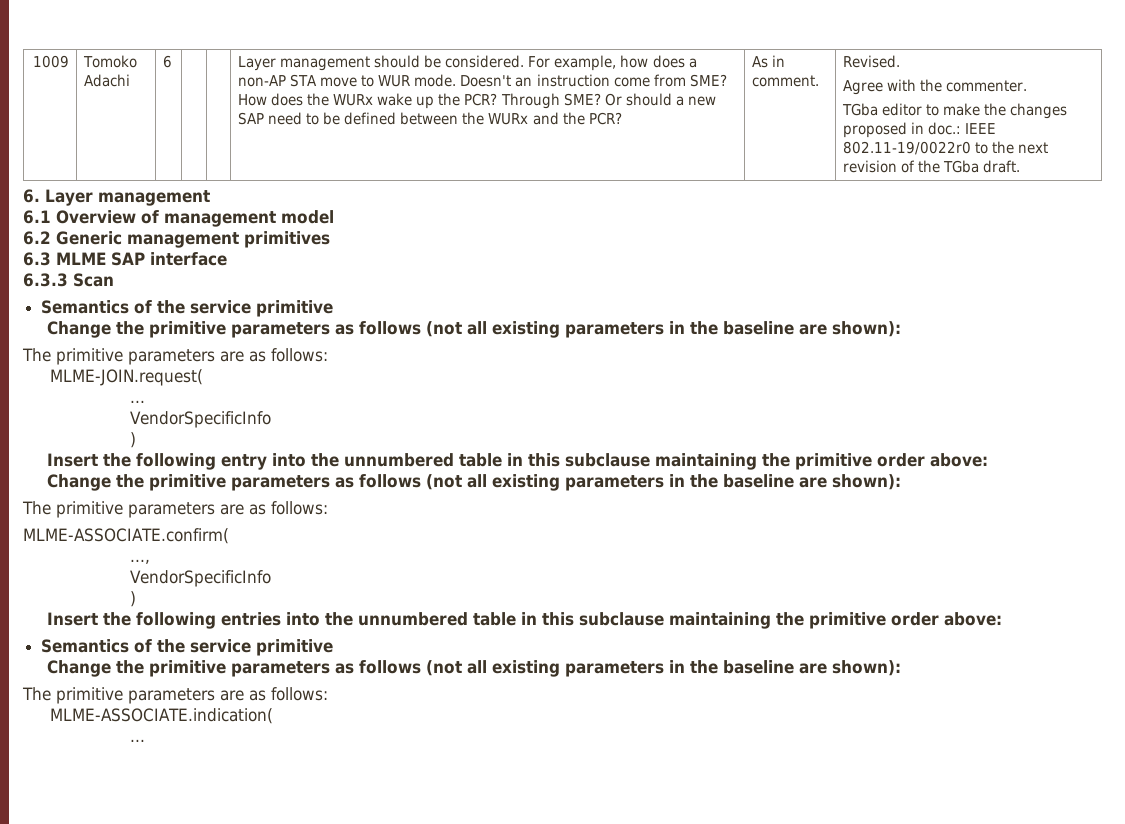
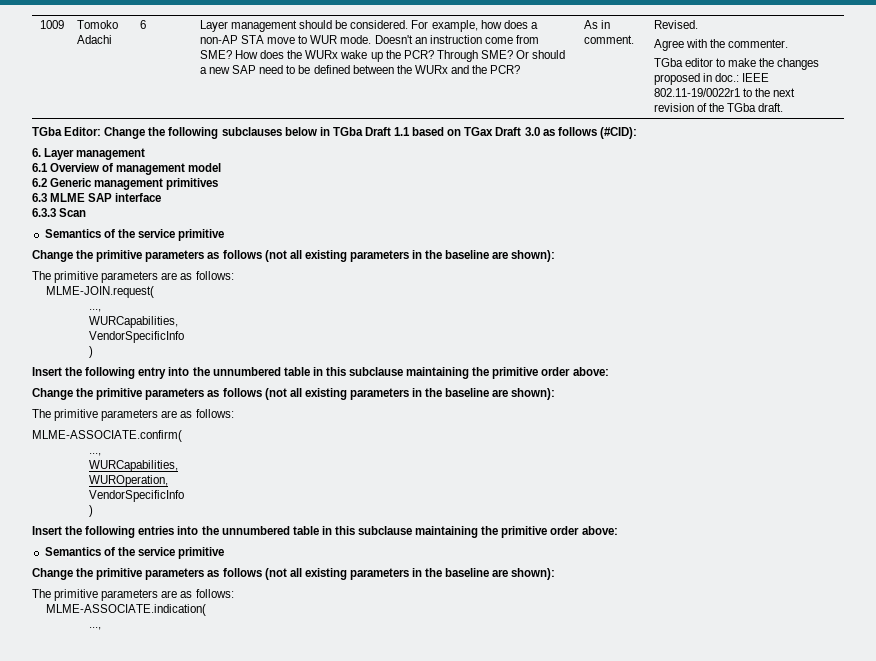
[843,141,972,155] 802.11-19/0022r0 -> [653,88,740,97] 802.11-19/0022r1
(1021, 166) none -> [32,127,637,139] // TGba Editor: Change the following subclauses below in TGba Draft 1.1 based on TGax Draft 3.0 as follows (#CID):
[130,400,146,403] ... -> [89,309,102,312] [89,316,179,328] ..., // WURCapabilities,
(151, 561) none -> [89,460,179,472] [89,475,169,487] // WURCapabilities, // WUROperation,
[130,739,146,742] ... -> [89,627,102,630] ...,

